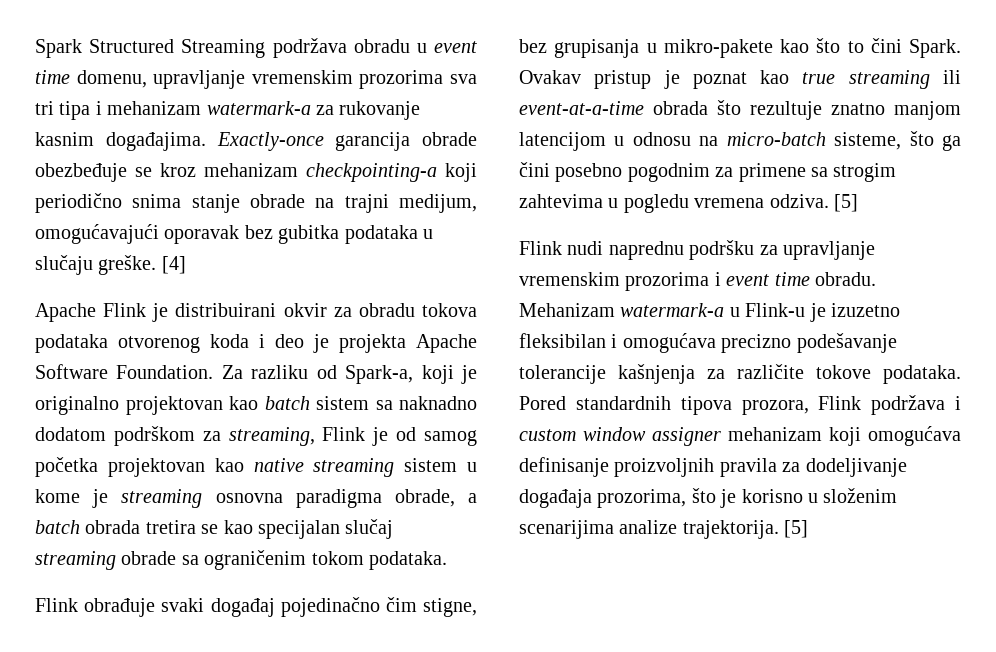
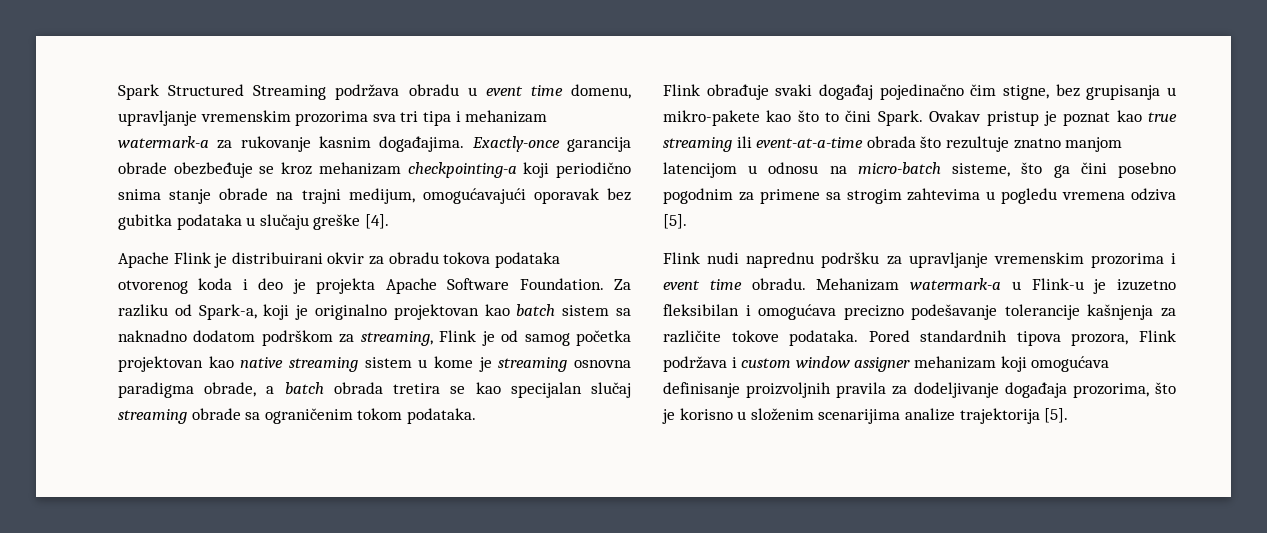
[98,255,186,275] greške. [4] -> [313,214,389,230] greške [4].
[769,194,858,212] odziva. [5] -> [1131,188,1176,201] [663,214,687,229] odziva [5].
[682,520,809,539] trajektorija. [5] -> [959,408,1069,424] trajektorija [5].

